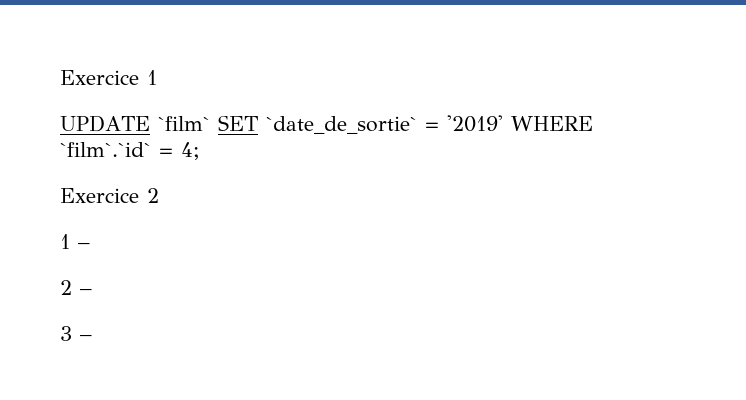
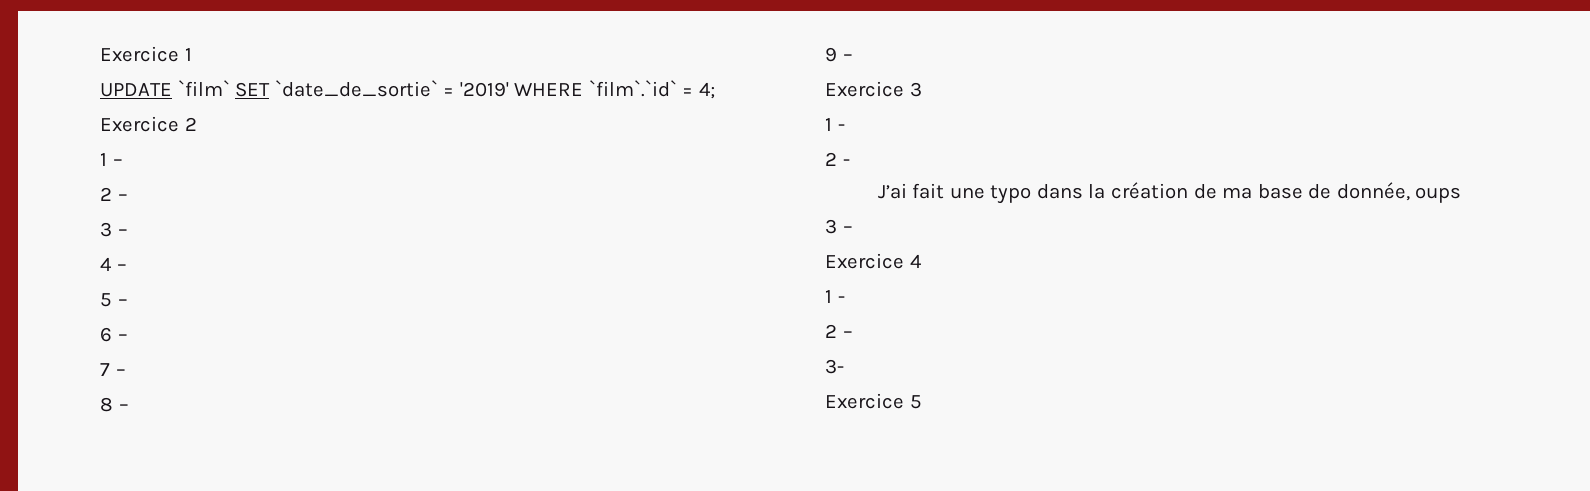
(92, 338) none -> [100,257,127,271] [100,293,128,307] [100,327,128,342] [100,363,126,376] [100,397,129,412] [825,47,853,62] [825,81,922,97] [825,118,845,131] [825,152,850,166] [877,182,1462,204] [825,219,853,234] [825,253,921,269] [825,290,845,303] [825,324,853,338] [825,359,844,374] [825,393,922,409] // 4 – // 5 – // 6 – // 7 – // 8 – // 9 – // Exercice 3 // 1 - // 2 - // J’ai fait une typo dans la création de ma base de donnée, oups // 3 – // Exercice 4 // 1 - // 2 – // 3- // Exercice 5

